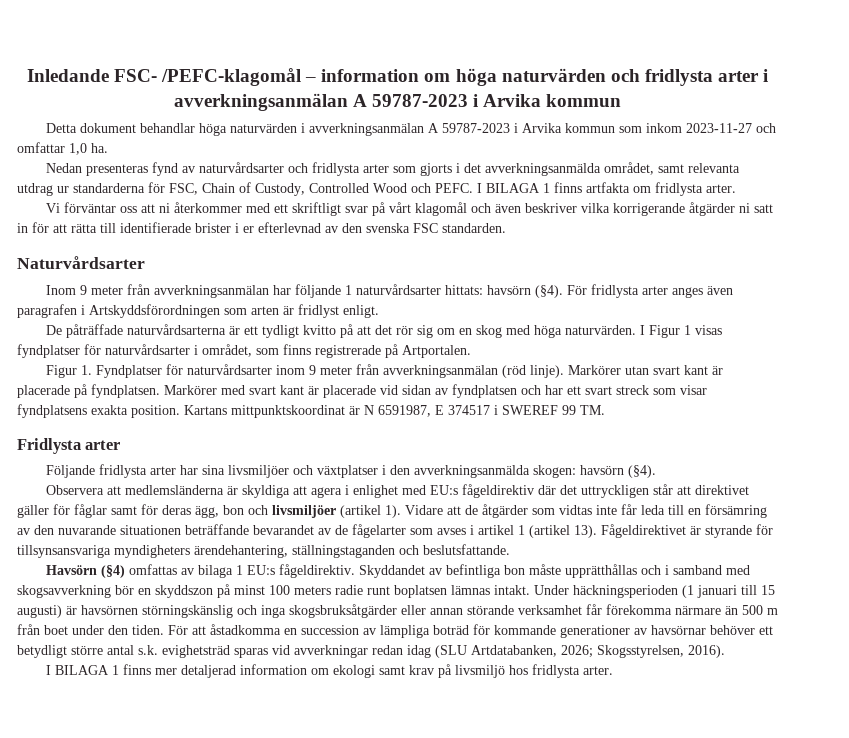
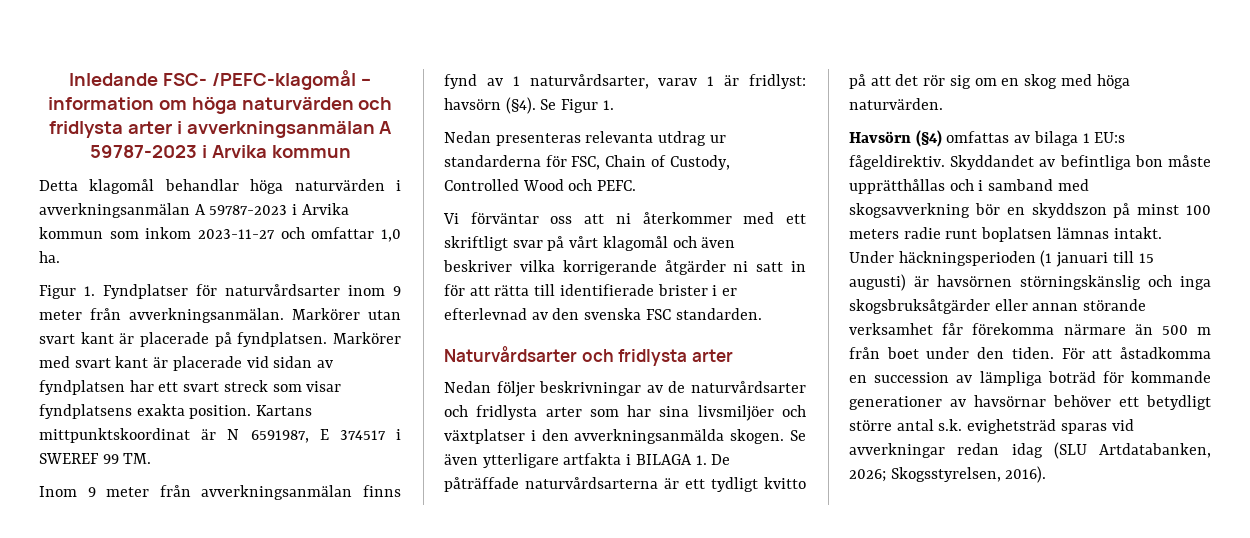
[79,123,136,133] dokument -> [89,179,155,194] klagomål
[45,162,684,176] Nedan presenteras fynd av naturvårdsarter och fridlysta arter som gjorts i det avverkningsanmälda området, samt -> [39,284,401,299] [39,308,401,323] [39,332,402,347] [39,356,334,371] [39,380,342,395] [39,404,313,419] [39,428,402,443] [39,453,152,464] [39,485,401,500] [444,74,806,89] [444,97,614,114] [444,131,581,146] Figur 1. Fyndplatser för naturvårdsarter inom 9 meter från avverkningsanmälan. Markörer utan svart kant är placerade på fyndplatsen. Markörer med svart kant är placerade vid sidan av fyndplatsen har ett svart streck som visar fyndplatsens exakta position. Kartans mittpunktskoordinat är N 6591987, E 374517 i SWEREF 99 TM. // Inom 9 meter från avverkningsanmälan finns fynd av 1 naturvårdsarter, varav 1 är fridlyst: havsörn (§4). Se Figur 1. // Nedan presenteras
[477,182,736,196] I BILAGA 1 finns artfakta om fridlysta arter. -> (637, 185) none
[45,284,733,298] [17,304,379,318] // Inom 9 meter från avverkningsanmälan har följande 1 naturvårdsarter hittats: havsörn (§4). För fridlysta arter anges även paragrafen i Artskyddsförordningen som arten är fridlyst enligt. // -> [581,349,733,366] [444,381,806,397] [444,405,806,421] [444,429,806,444] [444,453,707,468] och fridlysta arter // Nedan följer beskrivningar av de naturvårdsarter och fridlysta arter som har sina livsmiljöer och växtplatser i den avverkningsanmälda skogen. Se även ytterligare artfakta i BILAGA 1.
[639,325,722,338] [17,344,471,358] [45,364,723,378] [17,384,707,398] [17,404,605,418] [17,438,121,454] [45,464,656,478] [45,484,749,498] [17,504,767,518] [17,524,773,538] [17,544,510,558] I Figur 1 visas fyndplatser för naturvårdsarter i området, som finns registrerade på Artportalen. // Figur 1. Fyndplatser för naturvårdsarter inom 9 meter från avverkningsanmälan (röd linje). Markörer utan svart kant är placerade på fyndplatsen. Markörer med svart kant är placerade vid sidan av fyndplatsen och har ett svart streck som visar fyndplatsens exakta position. Kartans mittpunktskoordinat är N 6591987, E 374517 i SWEREF 99 TM. // Fridlysta arter // Följande fridlysta arter har sina livsmiljöer och växtplatser i den avverkningsanmälda skogen: havsörn (§4). // Observera att medlemsländerna är skyldiga att agera i enlighet med EU:s fågeldirektiv där det uttryckligen står att direktivet gäller för fåglar samt för deras ägg, bon och livsmiljöer (artikel 1). Vidare att de åtgärder som vidtas inte får leda till en försämring av den nuvarande situationen beträffande bevarandet av de fågelarter som avses i artikel 1 (artikel 13). Fågeldirektivet är styrande för tillsynsansvariga myndigheters ärendehantering, ställningstaganden och beslutsfattande. -> (943, 104) none
[45,664,613,678] // I BILAGA 1 finns mer detaljerad information om ekologi samt krav på livsmiljö hos fridlysta arter. -> (1047, 474) none

